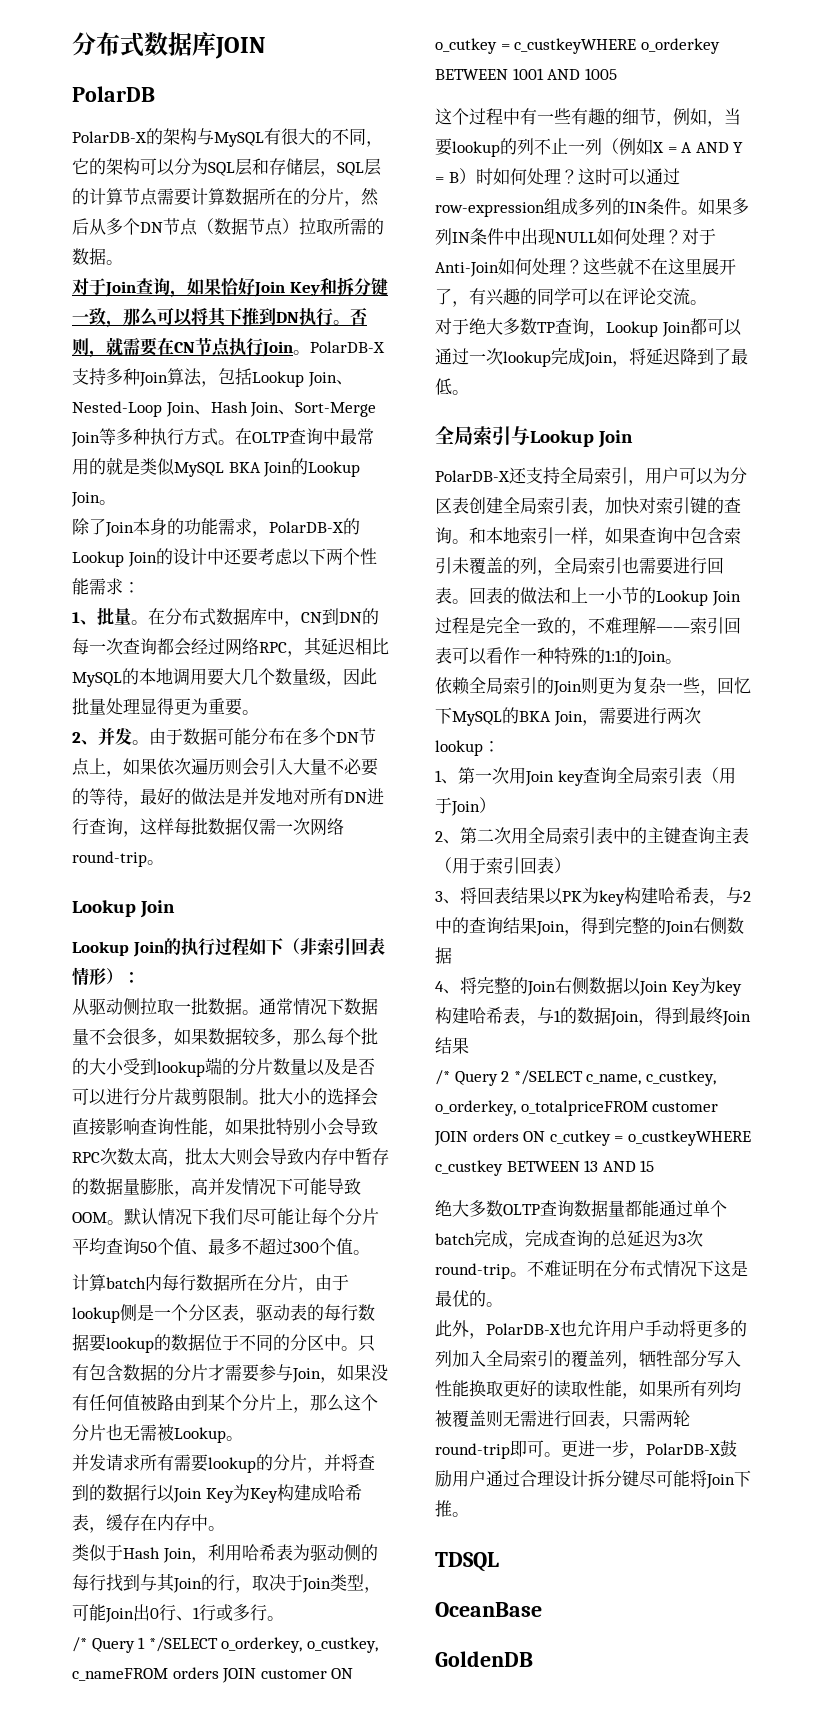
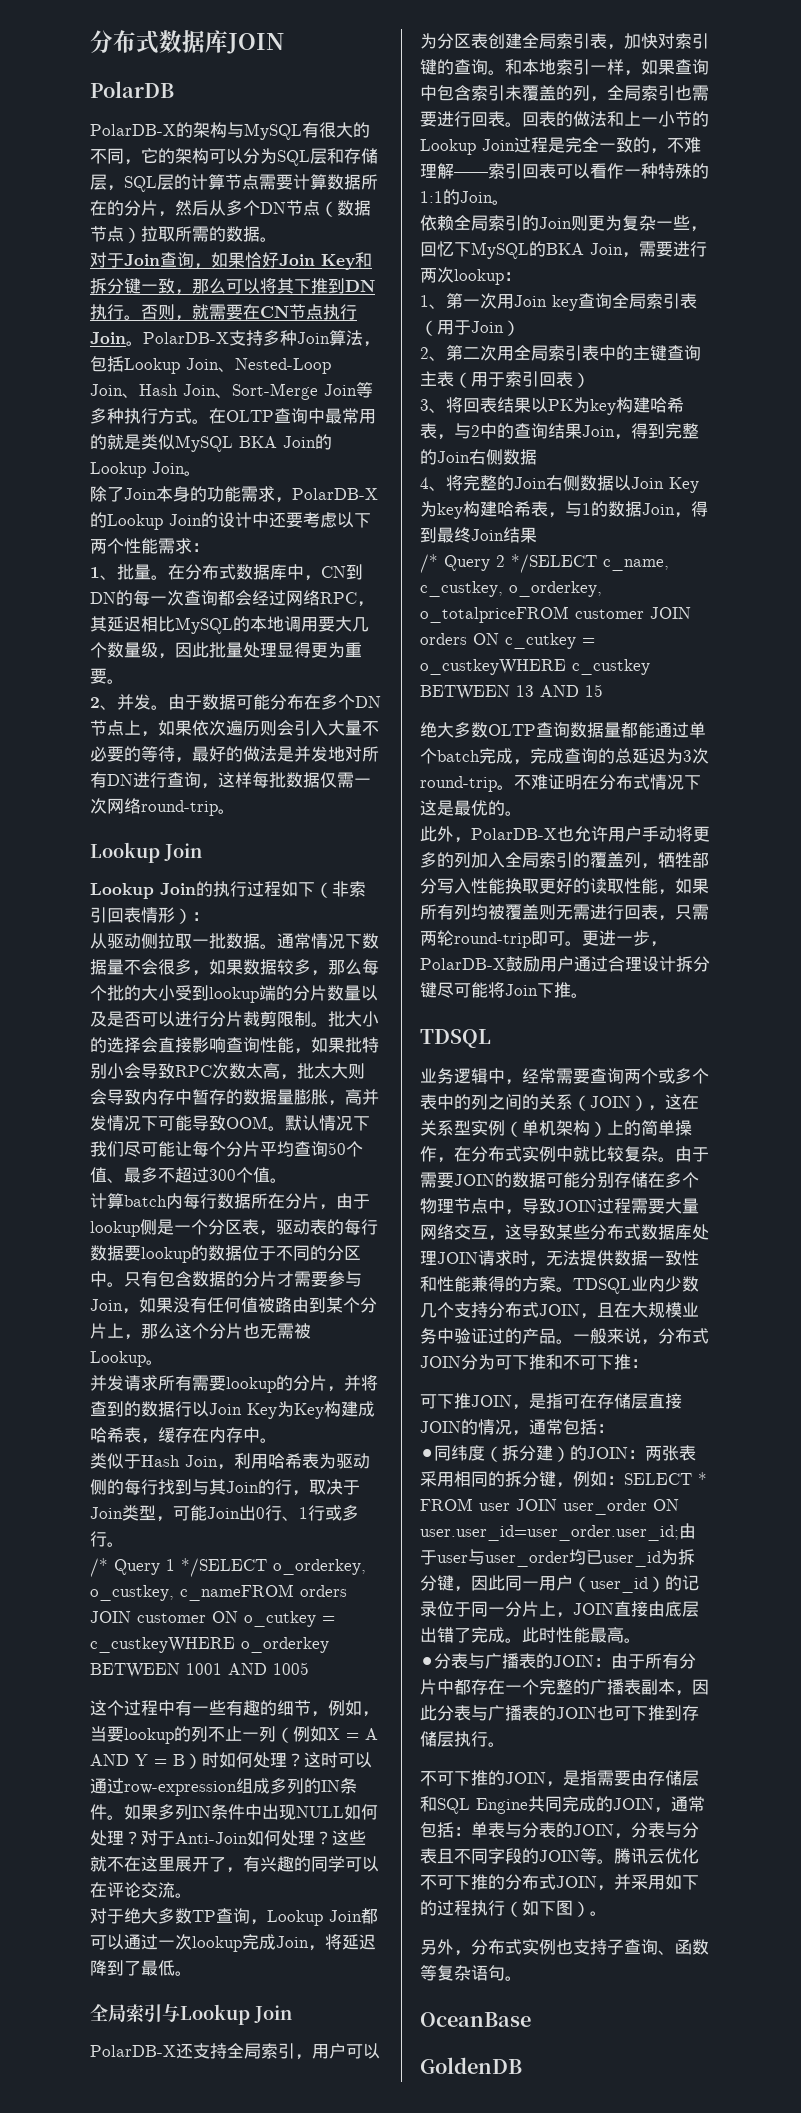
(499, 1562) none -> [420,1068,709,1085] [420,1094,699,1111] [420,1120,692,1137] [420,1146,709,1163] [420,1172,699,1188] [420,1198,699,1215] [420,1224,709,1241] [420,1250,699,1267] [420,1276,699,1294] [420,1302,699,1319] [420,1328,709,1345] [420,1354,648,1370] [420,1393,682,1410] [420,1419,614,1436] [420,1445,696,1462] [420,1471,707,1488] [420,1498,679,1515] [420,1523,696,1541] [420,1549,695,1567] [420,1575,699,1593] [420,1601,699,1618] [420,1627,641,1643] [420,1653,696,1669] [420,1679,709,1696] [420,1705,699,1721] [420,1731,505,1747] [420,1770,699,1787] [420,1796,705,1814] [420,1822,699,1839] [420,1848,699,1864] [420,1874,699,1891] [420,1900,607,1917] [420,1939,709,1956] [420,1965,522,1981] // 业务逻辑中，经常需要查询两个或多个表中的列之间的关系（JOIN），这在关系型实例（单机架构）上的简单操作，在分布式实例中就比较复杂。由于需要JOIN的数据可能分别存储在多个物理节点中，导致JOIN过程需要大量网络交互，这导致某些分布式数据库处理JOIN请求时，无法提供数据一致性和性能兼得的方案。TDSQL业内少数几个支持分布式JOIN，且在大规模业务中验证过的产品。一般来说，分布式JOIN分为可下推和不可下推： // 可下推JOIN，是指可在存储层直接JOIN的情况，通常包括： // ⚫同纬度（拆分建）的JOIN：两张表采用相同的拆分键，例如：SELECT * FROM user JOIN user_order ON user.user_id=user_order.user_id;由于user与user_order均已user_id为拆分键，因此同一用户（user_id）的记录位于同一分片上，JOIN直接由底层出错了完成。此时性能最高。 // ⚫分表与广播表的JOIN：由于所有分片中都存在一个完整的广播表副本，因此分表与广播表的JOIN也可下推到存储层执行。 // 不可下推的JOIN，是指需要由存储层和SQL Engine共同完成的JOIN，通常包括：单表与分表的JOIN，分表与分表且不同字段的JOIN等。腾讯云优化不可下推的分布式JOIN，并采用如下的过程执行（如下图）。 // 另外，分布式实例也支持子查询、函数等复杂语句。

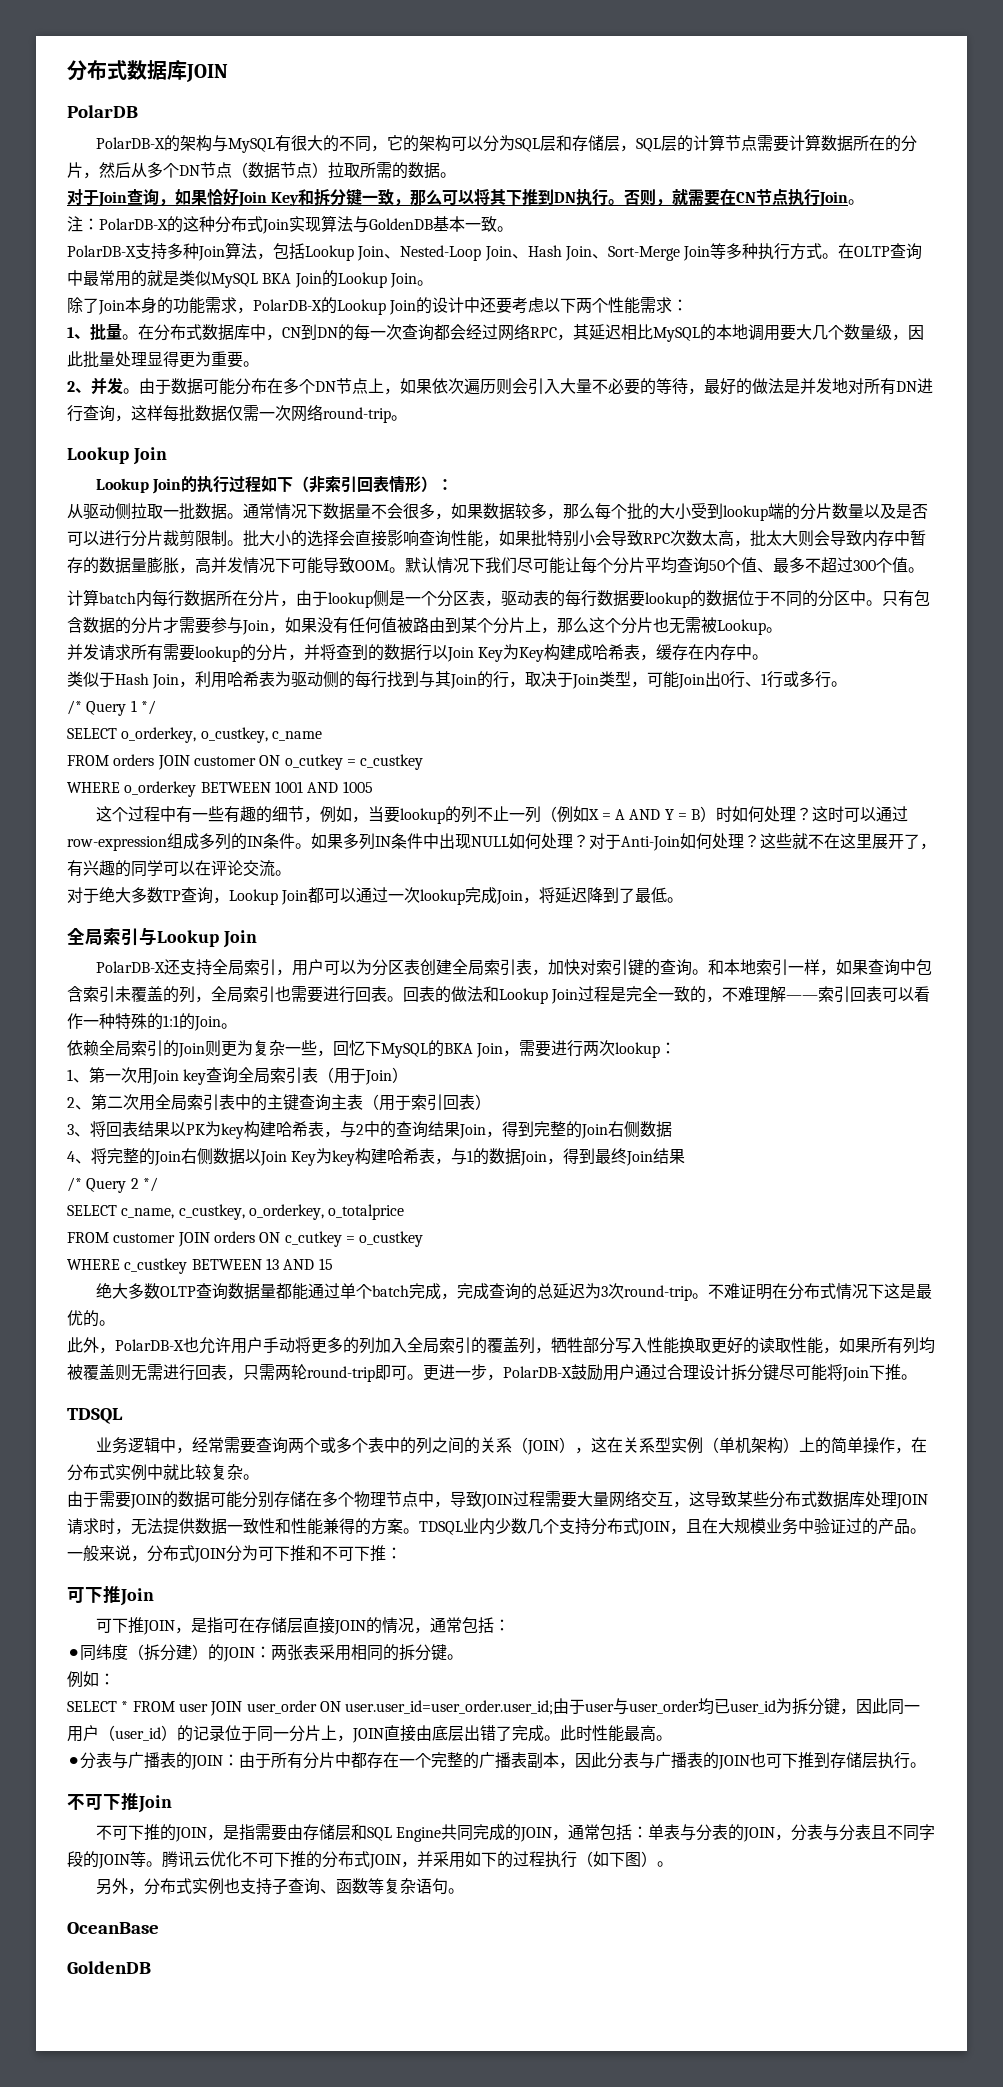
(143, 343) none -> [67,215,513,234] // 注：PolarDB-X的这种分布式Join实现算法与GoldenDB基本一致。 //
[181,1558,366,1577] [90,1584,294,1601] */SELECT o_orderkey, o_custkey, c_nameFROM -> [140,700,156,715] [67,727,322,743] [67,755,109,766] */ // SELECT o_orderkey, o_custkey, c_name // FROM
[90,1637,235,1653] c_custkeyWHERE -> [360,754,424,770] [67,782,120,793] c_custkey // WHERE
[624,111,709,127] 上一小节的 -> (499, 994) none
[511,554,597,573] */SELECT -> [142,1177,158,1192] [67,1205,117,1216] */ // SELECT
[420,606,569,623] o_totalpriceFROM -> [328,1204,405,1220] [67,1232,109,1243] o_totalprice // FROM
[420,659,566,675] o_custkeyWHERE -> [359,1231,424,1247] [67,1259,120,1270] o_custkey // WHERE
(675, 1159) none -> (259, 1477) //
(648, 1363) none -> [67,1585,154,1606] // 可下推Join
[556,1482,573,1488] ， -> [447,1654,463,1660] 。 //
(624, 1480) none -> (115, 1679) //
(505, 1744) none -> [67,1792,172,1813] // 不可下推Join

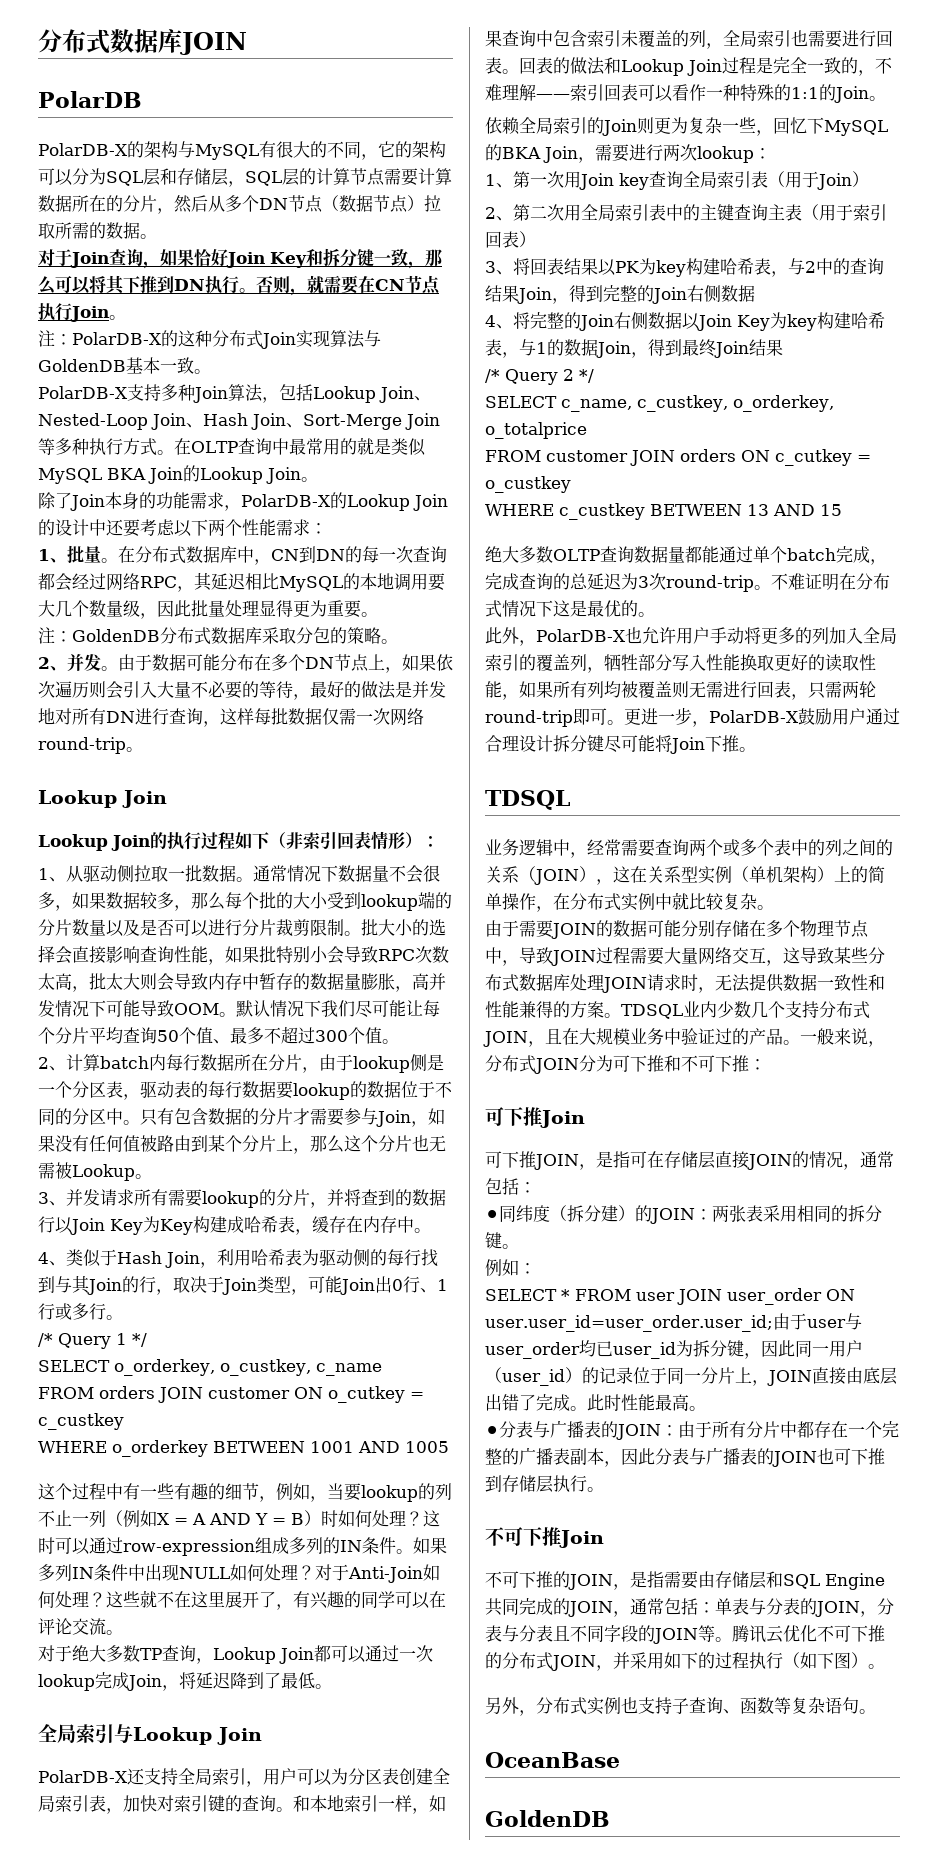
(259, 364) none -> [38,627,398,645] // 注：GoldenDB分布式数据库采取分包的策略。
(453, 484) none -> [38,868,66,882] 1、
(924, 570) none -> [38,1057,66,1071] 2、
(782, 630) none -> [38,1192,66,1206] 3、
(769, 657) none -> [38,1252,66,1266] 4、

